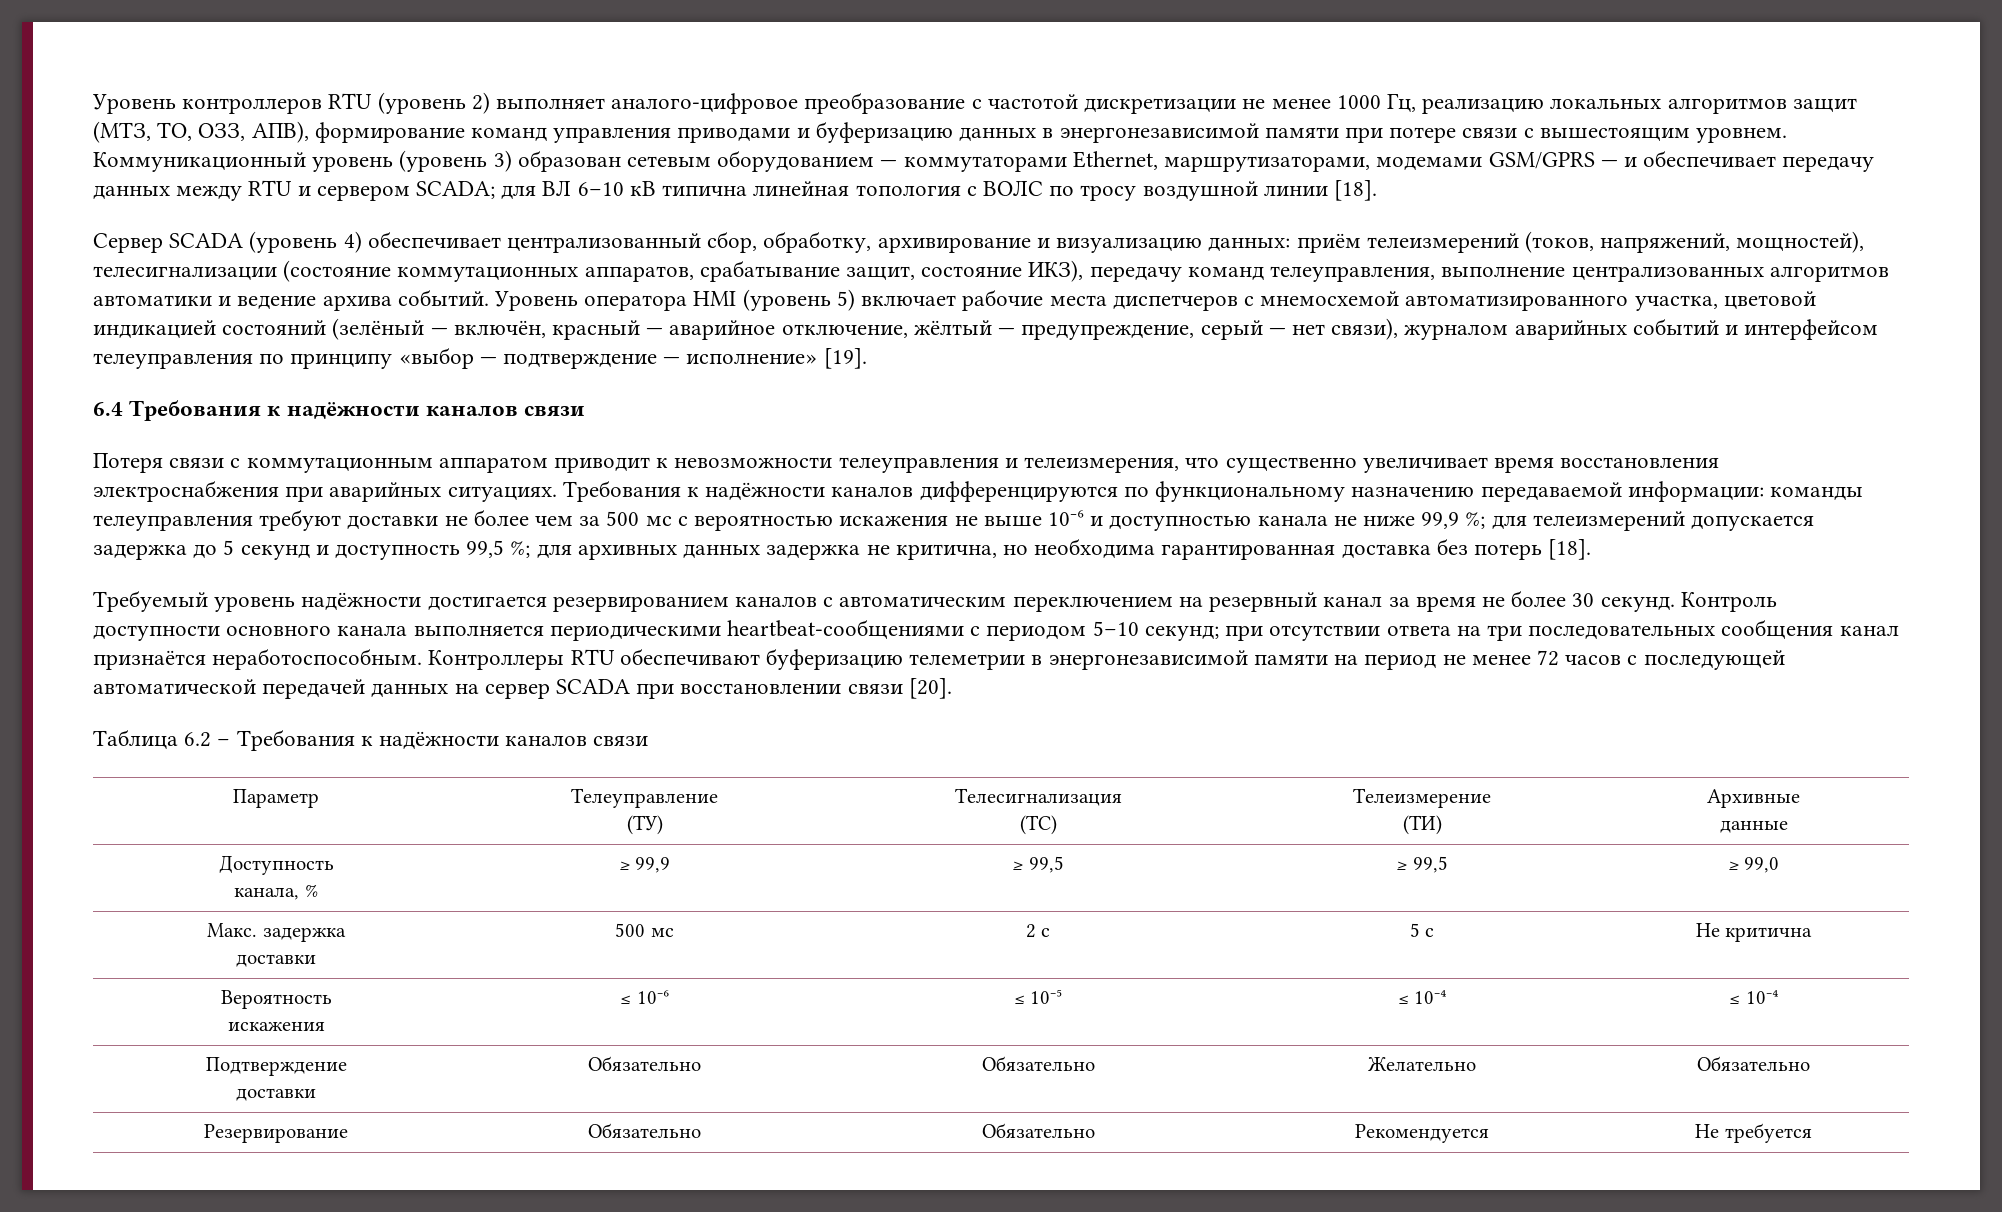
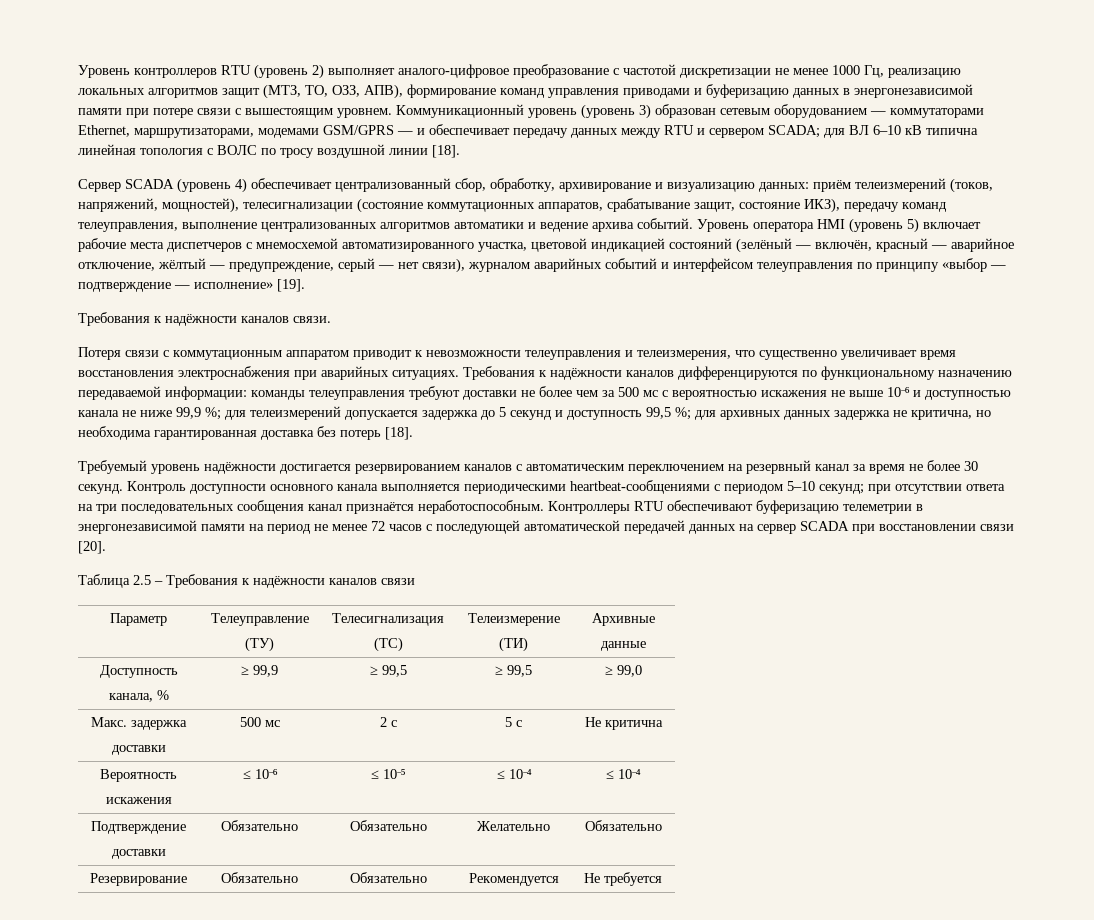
[93,400,586,421] 6.4 Требования к надёжности каналов связи -> [78,312,331,326] Требования к надёжности каналов связи.
[184,732,212,747] 6.2 -> [133,575,151,585] 2.5

